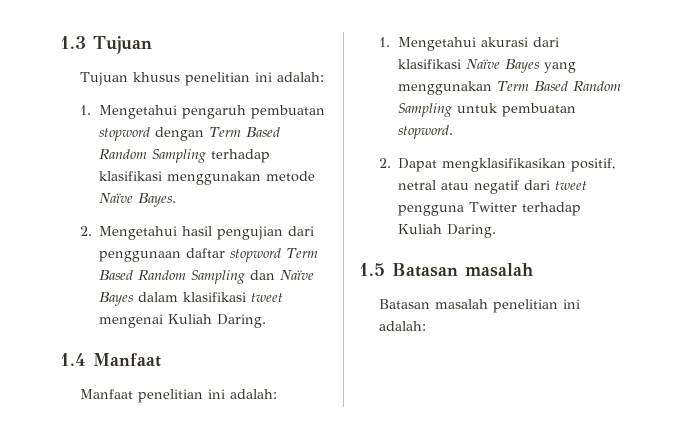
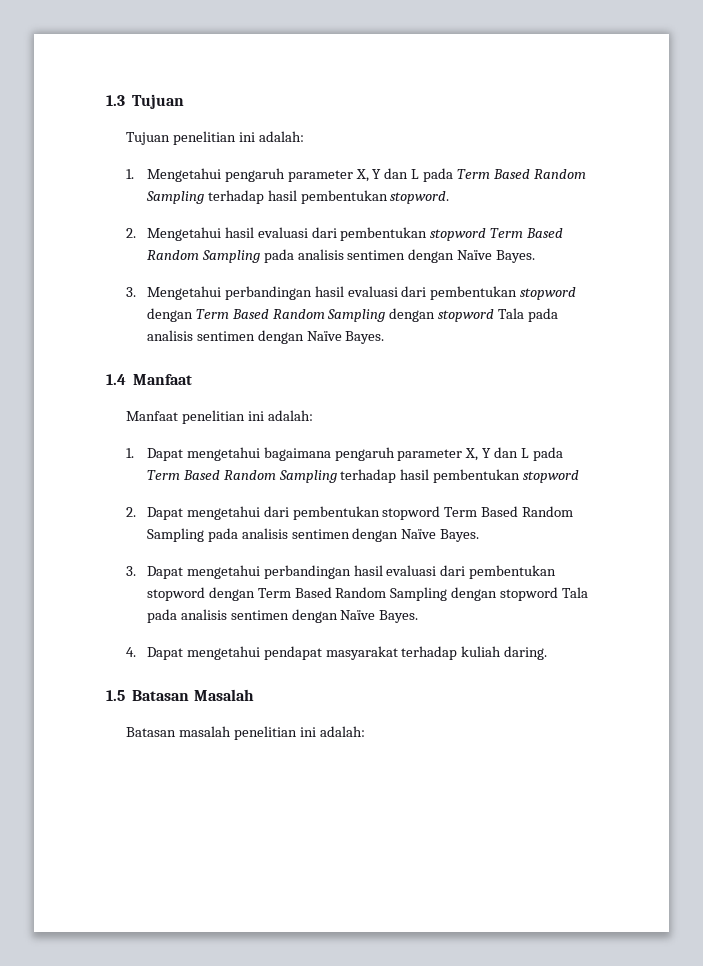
[132,72,180,82] khusus -> (171, 138) none
[251,105,326,119] [99,127,281,141] [99,149,271,163] [99,171,316,185] [99,193,177,207] [79,226,315,240] [99,248,319,262] [99,270,315,284] [99,292,284,306] [99,314,267,328] pembuatan stopword dengan Term Based Random Sampling terhadap klasifikasi menggunakan metode Naïve Bayes. // 2. Mengetahui hasil pengujian dari penggunaan daftar stopword Term Based Random Sampling dan Naïve Bayes dalam klasifikasi tweet mengenai Kuliah Daring. -> [287,168,586,182] [145,190,450,204] [126,227,564,241] [146,249,536,263] [126,286,577,300] [146,308,559,322] [146,330,385,344] parameter X, Y dan L pada Term Based Random Sampling terhadap hasil pembentukan stopword. // 2. Mengetahui hasil evaluasi dari pembentukan stopword Term Based Random Sampling pada analisis sentimen dengan Naïve Bayes. // 3. Mengetahui perbandingan hasil evaluasi dari pembentukan stopword dengan Term Based Random Sampling dengan stopword Tala pada analisis sentimen dengan Naïve Bayes.
[398,37,560,51] [398,59,577,73] [398,81,622,95] [398,103,577,117] [398,125,454,139] [378,158,616,172] [398,180,588,194] [398,202,582,216] [398,224,497,238] Mengetahui akurasi dari klasifikasi Naïve Bayes yang menggunakan Term Based Random Sampling untuk pembuatan stopword. // 2. Dapat mengklasifikasikan positif, netral atau negatif dari tweet pengguna Twitter terhadap Kuliah Daring. -> [146,447,564,461] [146,469,580,483] [126,506,574,520] [146,528,480,542] [126,565,557,579] [146,587,589,601] [146,609,419,623] [126,646,548,660] Dapat mengetahui bagaimana pengaruh parameter X, Y dan L pada Term Based Random Sampling terhadap hasil pembentukan stopword // 2. Dapat mengetahui dari pembentukan stopword Term Based Random Sampling pada analisis sentimen dengan Naïve Bayes. // 3. Dapat mengetahui perbandingan hasil evaluasi dari pembentukan stopword dengan Term Based Random Sampling dengan stopword Tala pada analisis sentimen dengan Naïve Bayes. // 4. Dapat mengetahui pendapat masyarakat terhadap kuliah daring.
[465,263,534,277] masalah -> [193,689,254,701] Masalah

